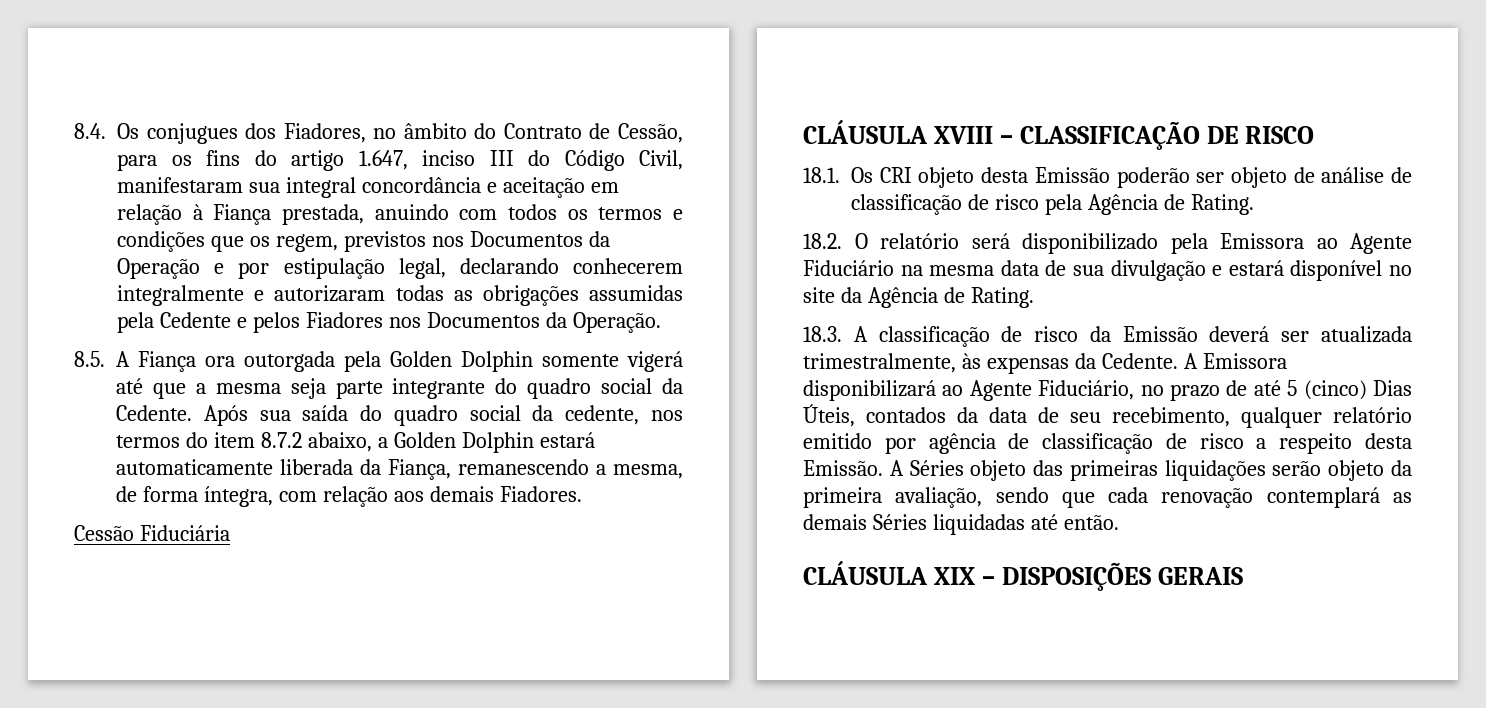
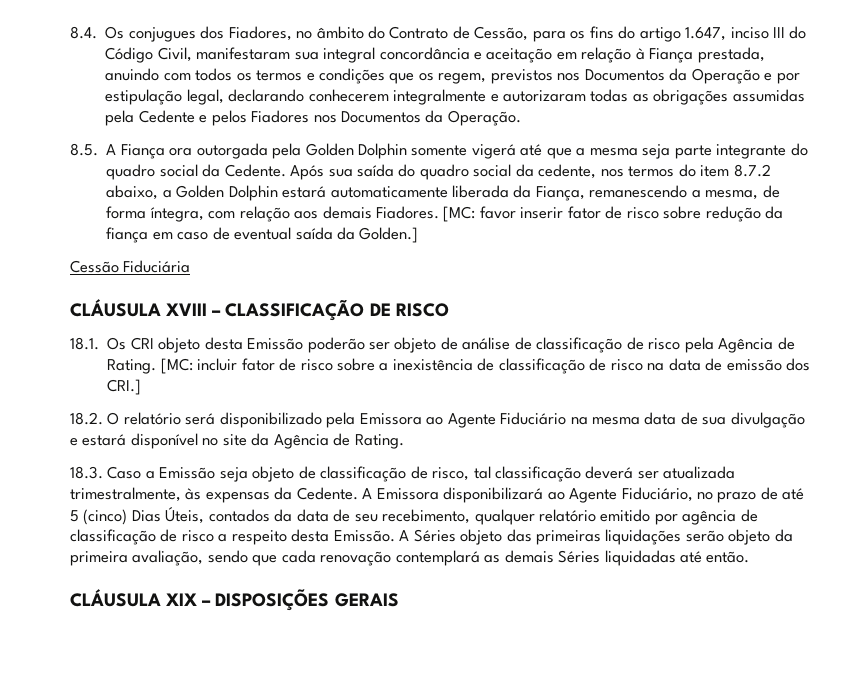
(582, 494) none -> [443,206,784,222] [106,227,419,243] [MC: favor inserir fator de risco sobre redução da fiança em caso de eventual saída da Golden.]
(1254, 204) none -> [160,358,810,374] [107,379,142,395] [MC: incluir fator de risco sobre a inexistência de classificação de risco na data de emissão dos CRI.]
[853,326,1198,347] A classificação de risco da Emissão -> [107,466,582,482] Caso a Emissão seja objeto de classificação de risco, tal classificação

